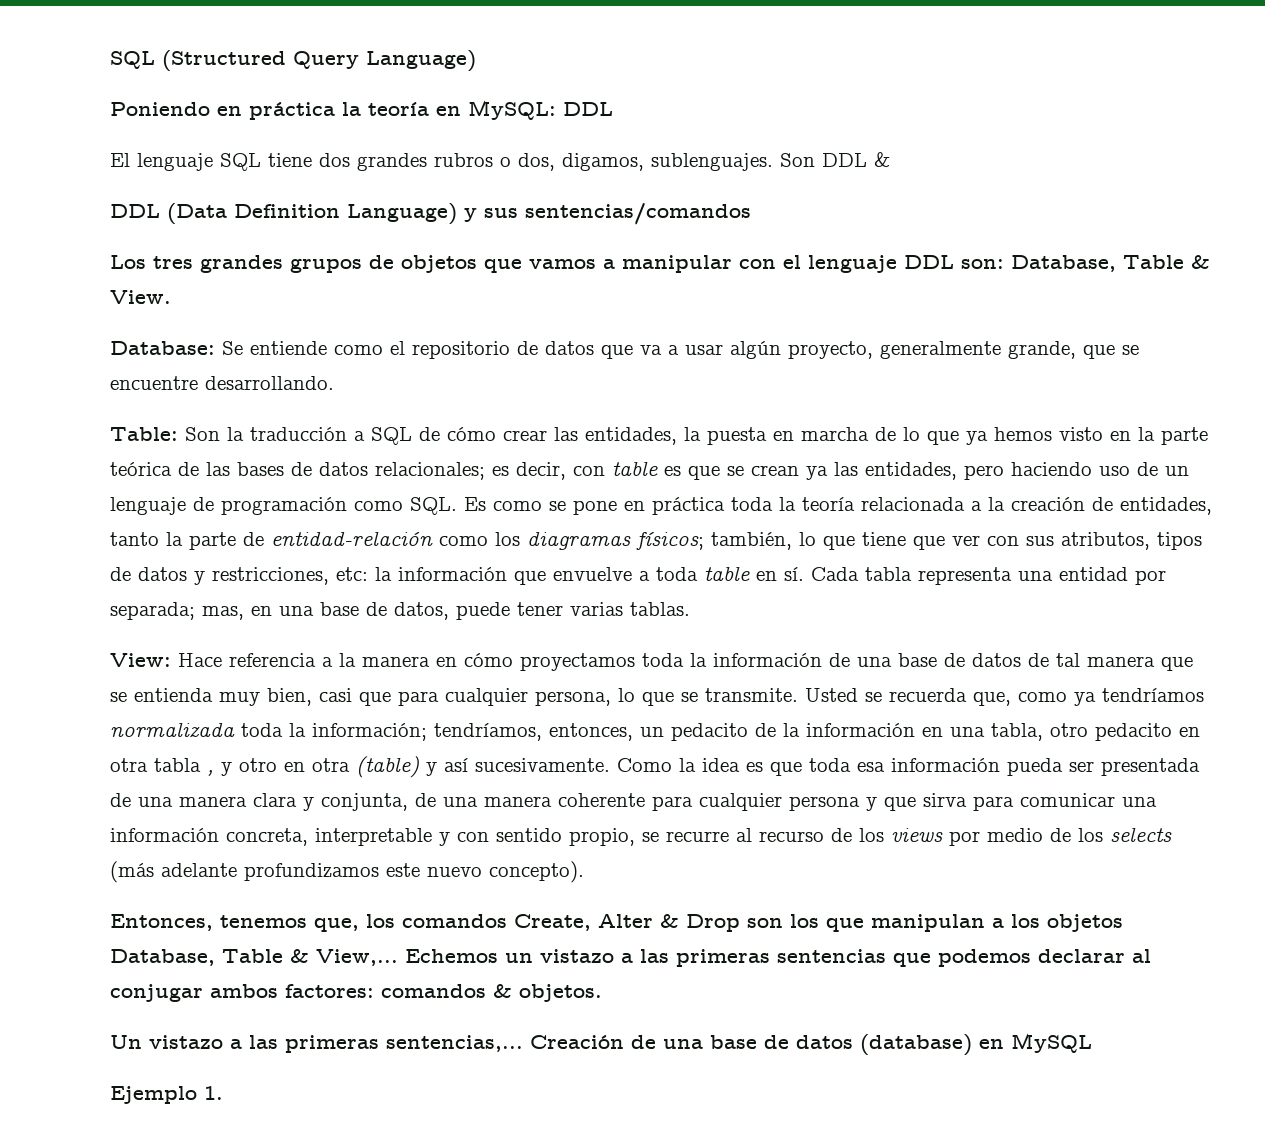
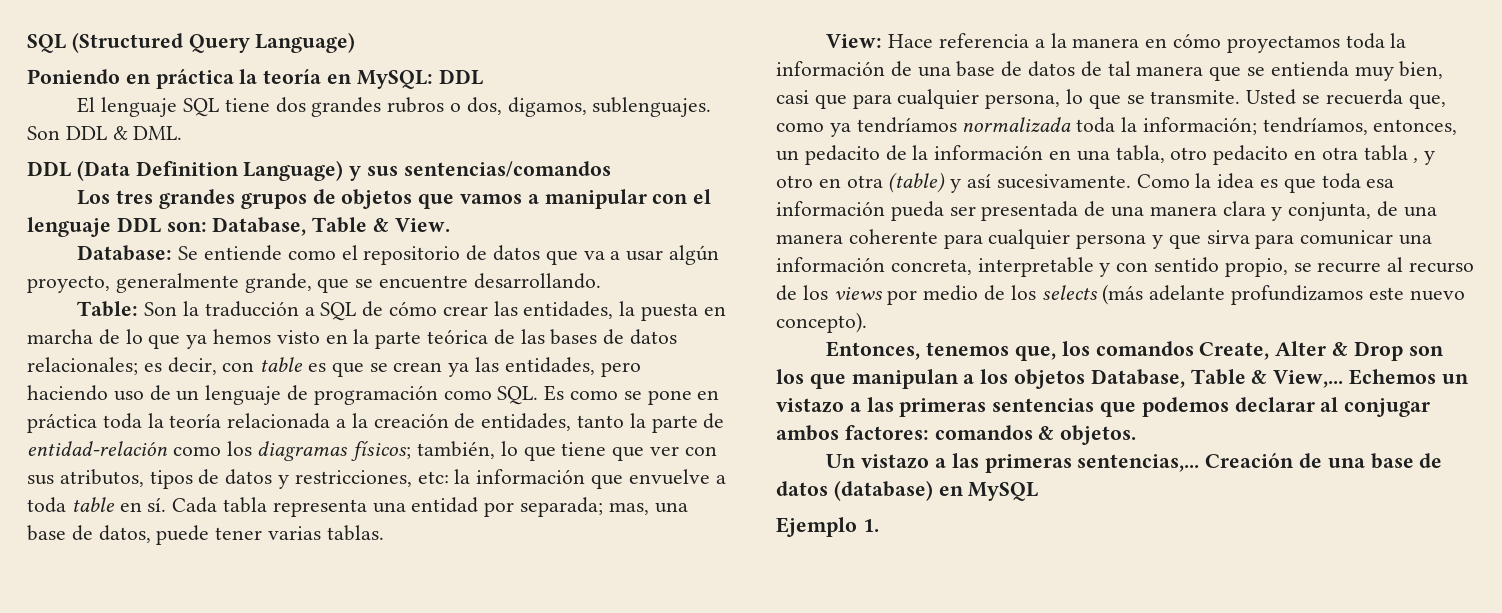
(890, 159) none -> [133,126,183,140] DML.
[251,606,272,616] en -> (649, 508) none

